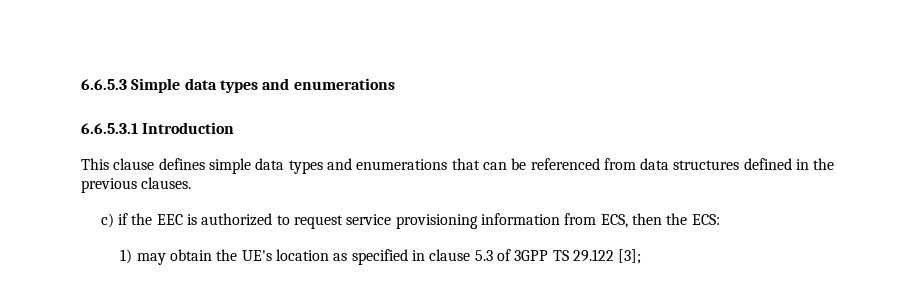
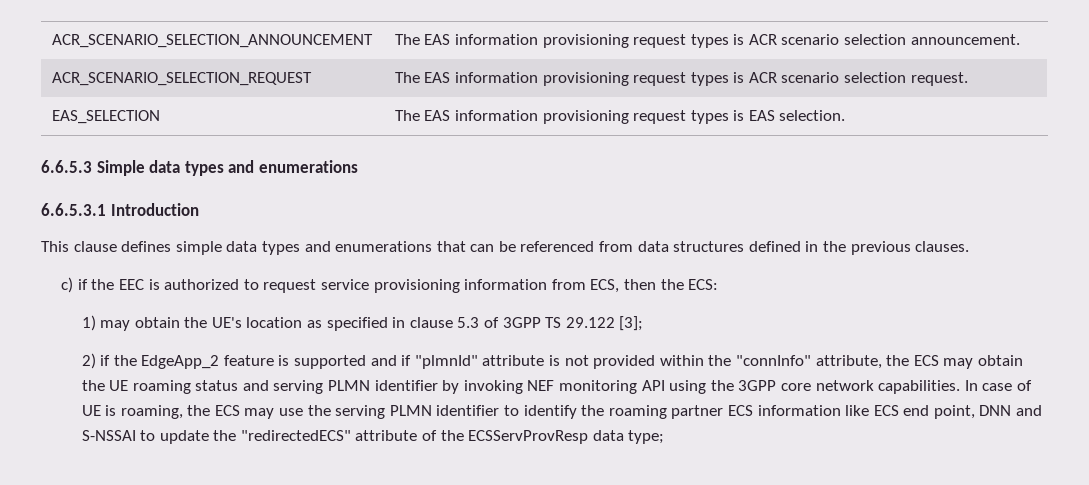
(81, 84) none -> [51,34,373,48] [394,34,1020,48] [51,72,312,86] [394,72,968,86] [51,110,160,124] [394,110,846,124] ACR_SCENARIO_SELECTION_ANNOUNCEMENT | The EAS information provisioning request types is ACR scenario selection announcement. // ACR_SCENARIO_SELECTION_REQUEST | The EAS information provisioning request types is ACR scenario selection request. // EAS_SELECTION | The EAS information provisioning request types is EAS selection. //
(642, 256) none -> [81,353,1023,369] [81,380,1032,394] [81,405,1043,419] [81,430,665,444] // 2) if the EdgeApp_2 feature is supported and if "plmnId" attribute is not provided within the "connInfo" attribute, the ECS may obtain the UE roaming status and serving PLMN identifier by invoking NEF monitoring API using the 3GPP core network capabilities. In case of UE is roaming, the ECS may use the serving PLMN identifier to identify the roaming partner ECS information like ECS end point, DNN and S-NSSAI to update the "redirectedECS" attribute of the ECSServProvResp data type;

